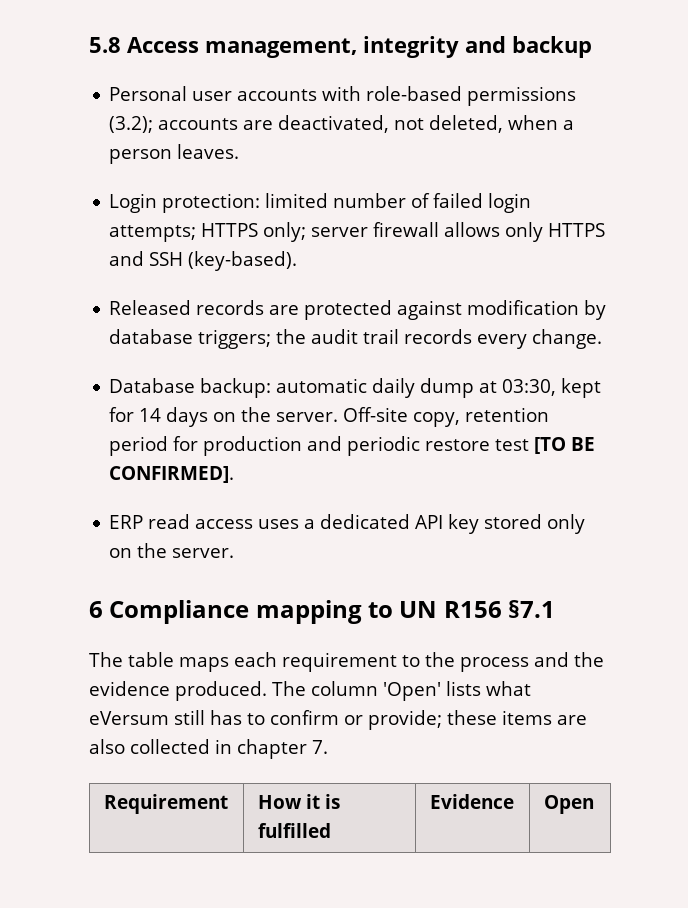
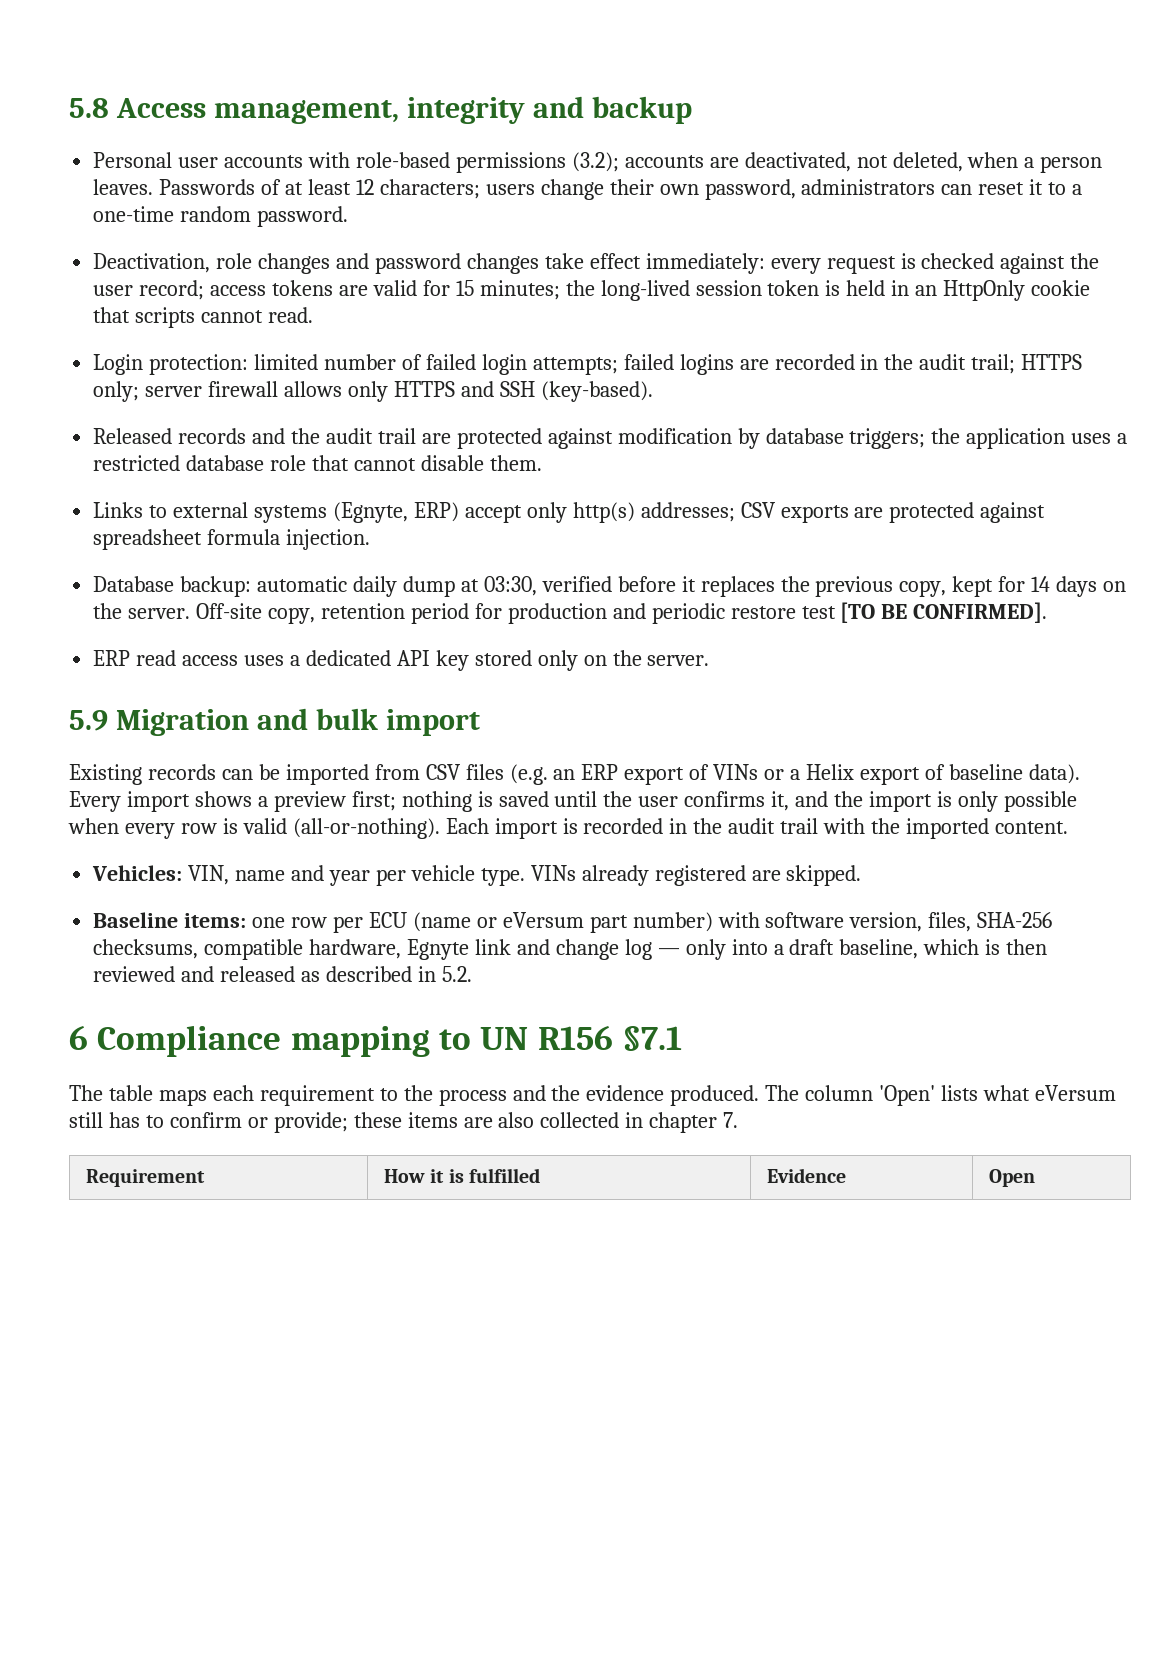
(240, 151) none -> [159,179,1083,200] [93,206,349,227] [93,253,1100,274] [93,280,1091,301] [93,307,314,328] Passwords of at least 12 characters; users change their own password, administrators can reset it to a one-time random password. // Deactivation, role changes and password changes take effect immediately: every request is checked against the user record; access tokens are valid for 15 minutes; the long-lived session token is held in an HttpOnly cookie that scripts cannot read.
(197, 233) none -> [623,354,1016,375] failed logins are recorded in the audit trail;
(265, 307) none -> [252,428,416,444] and the audit trail
[311,329,603,349] audit trail records every change. -> [966,428,1128,449] [93,455,542,471] [93,502,1046,523] [93,529,371,550] application uses a restricted database role that cannot disable them. // Links to external systems (Egnyte, ERP) accept only http(s) addresses; CSV exports are protected against spreadsheet formula injection.
(557, 387) none -> [541,576,947,597] verified before it replaces the previous copy,
(235, 553) none -> [69,708,480,736] [69,764,1080,785] [69,791,1077,812] [68,818,1068,839] [92,865,862,886] [93,912,1053,933] [93,939,1048,960] [93,966,472,982] // 5.9 Migration and bulk import // Existing records can be imported from CSV files (e.g. an ERP export of VINs or a Helix export of baseline data). Every import shows a preview first; nothing is saved until the user confirms it, and the import is only possible when every row is valid (all-or-nothing). Each import is recorded in the audit trail with the imported content. // Vehicles: VIN, name and year per vehicle type. VINs already registered are skipped. // Baseline items: one row per ECU (name or eVersum part number) with software version, files, SHA-256 checksums, compatible hardware, Egnyte link and change log — only into a draft baseline, which is then reviewed and released as described in 5.2.

